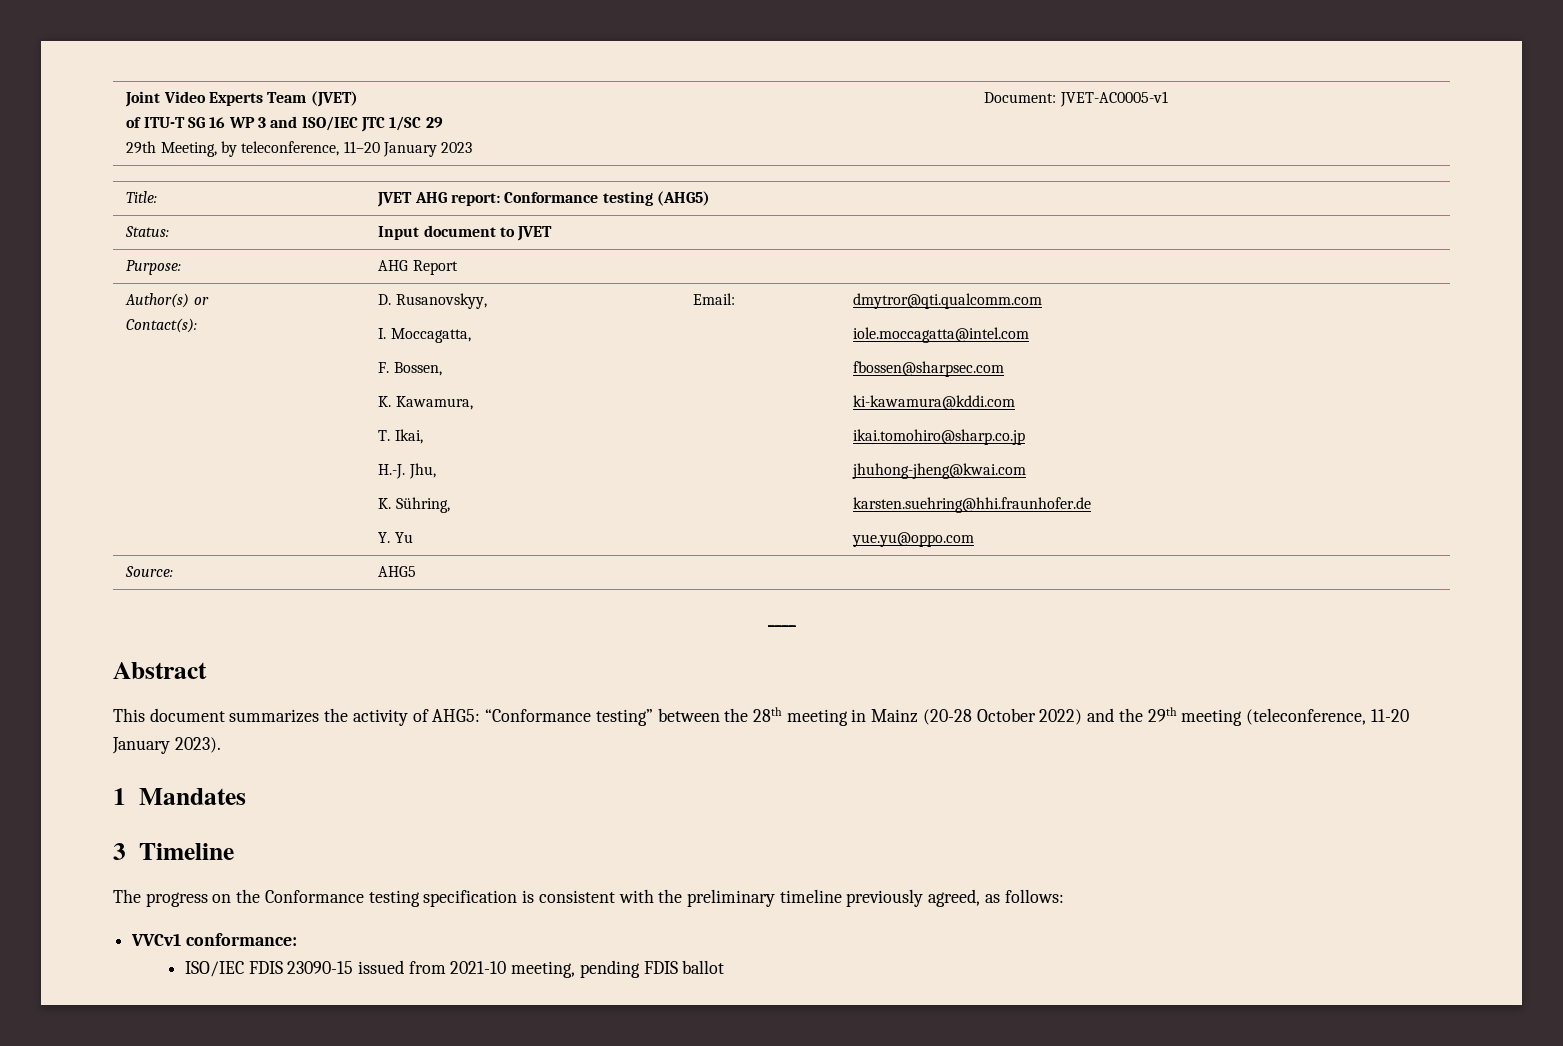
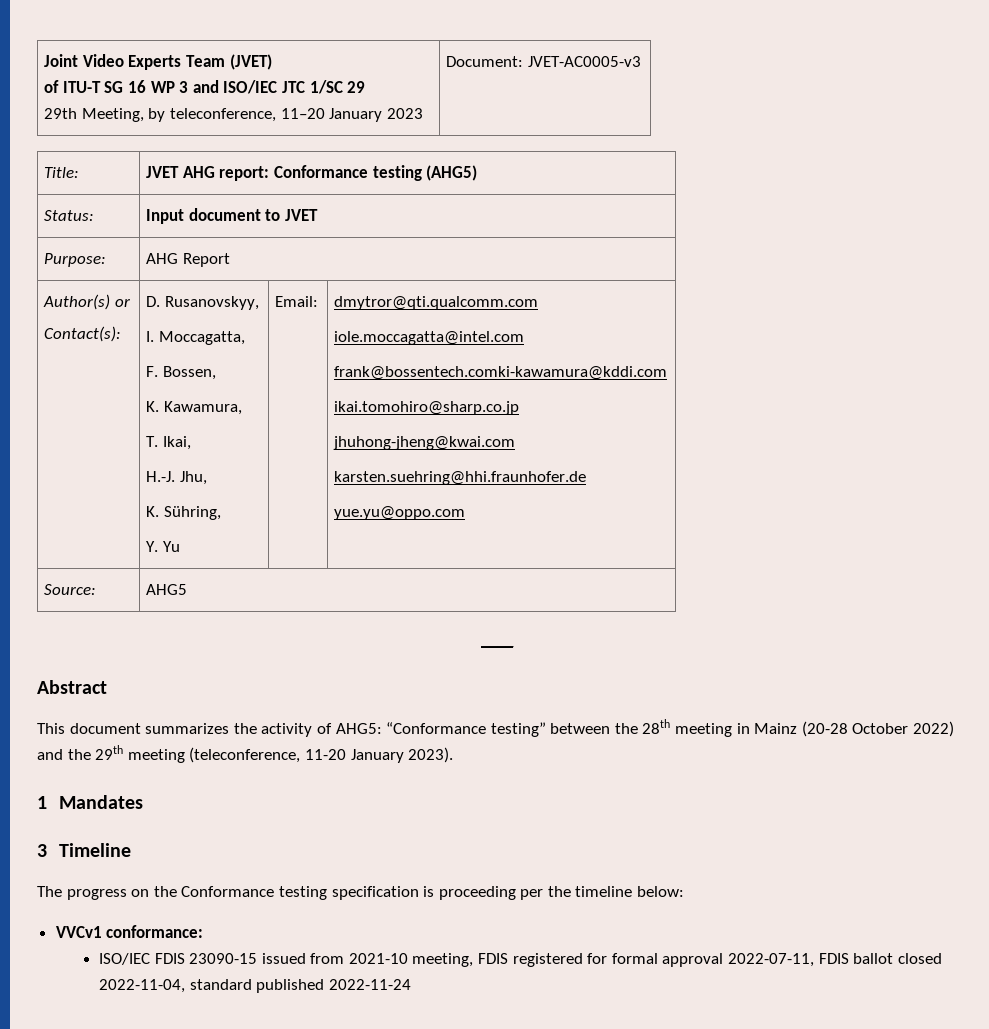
[1059,91,1168,107] JVET-AC0005-v1 -> [527,56,641,67] JVET-AC0005-v3
[853,361,1005,377] [853,395,1016,410] fbossen@sharpsec.com // ki-kawamura@kddi.com -> [334,366,668,380] frank@bossentech.comki-kawamura@kddi.com
[538,889,1064,907] consistent with the preliminary timeline previously agreed, as follows: -> [438,886,685,900] proceeding per the timeline below:
[579,960,725,978] pending FDIS ballot -> [478,953,942,967] [98,979,411,993] FDIS registered for formal approval 2022-07-11, FDIS ballot closed 2022-11-04, standard published 2022-11-24

